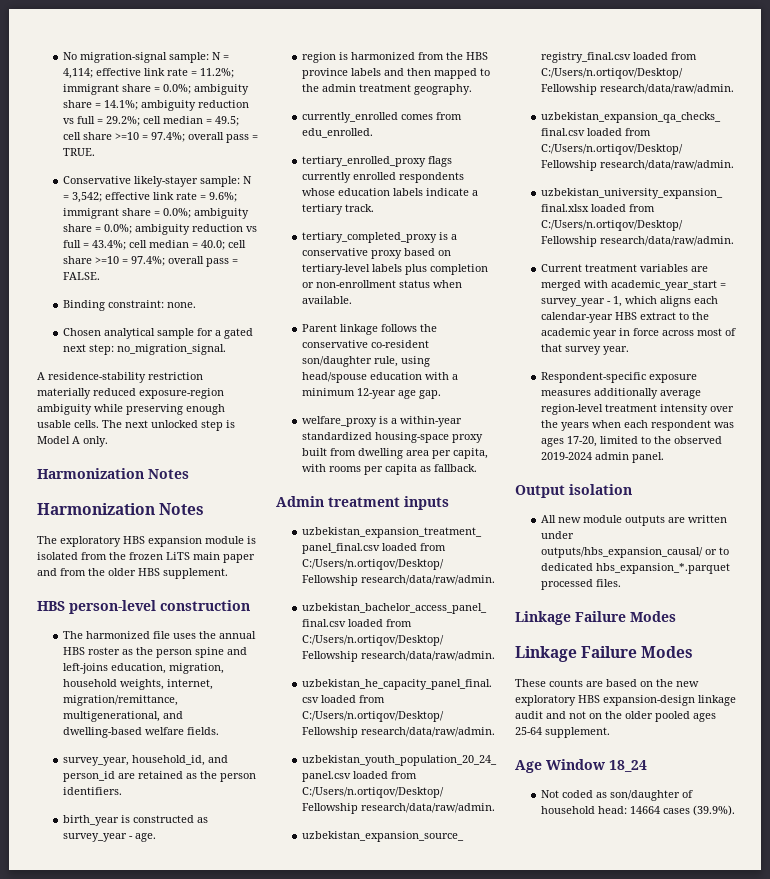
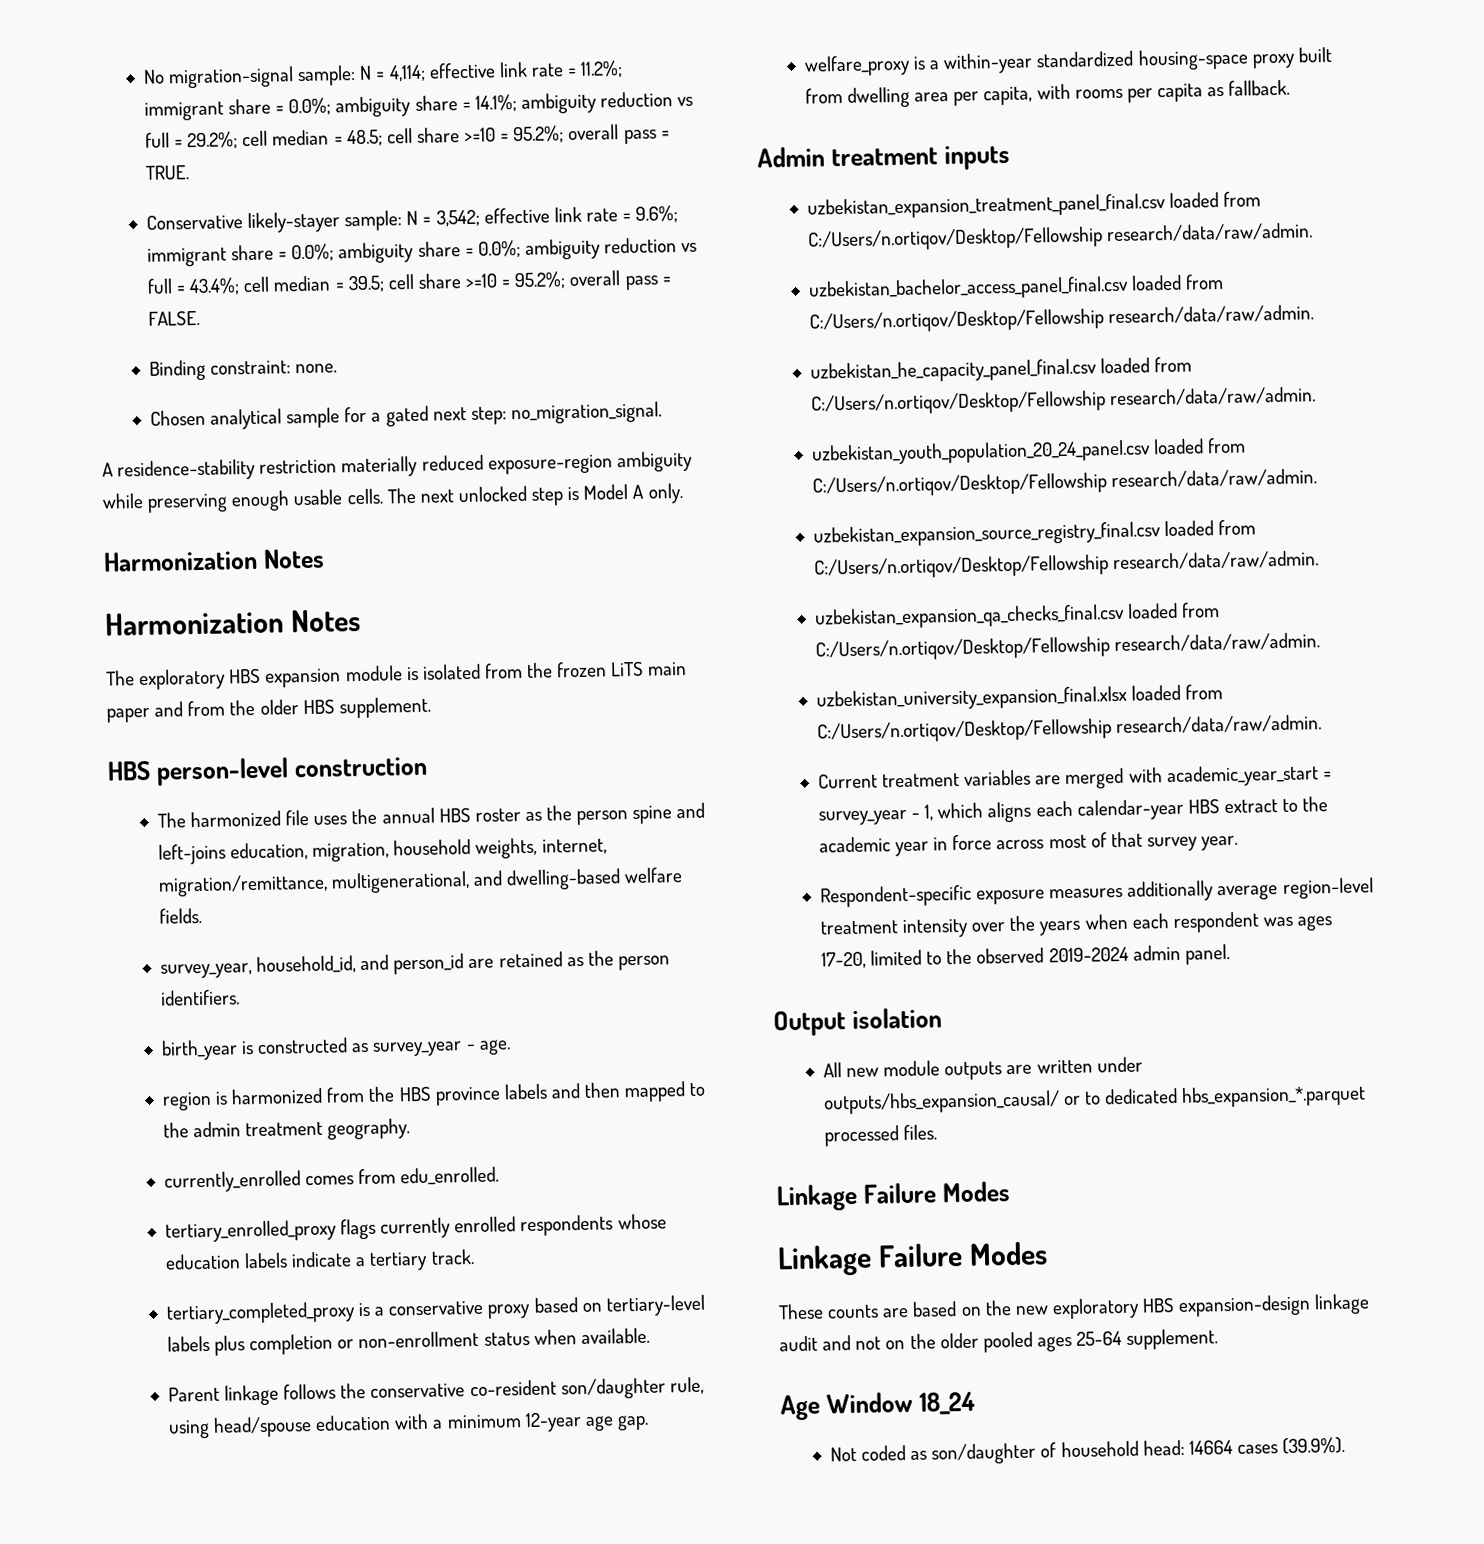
[214,116,239,126] [62,132,185,142] 49.5; cell share >=10 = 97.4%; -> [346,125,565,147] 48.5; cell share >=10 = 95.2%;
[200,240,246,250] [62,256,165,266] 40.0; cell share >=10 = 97.4%; -> [347,271,567,293] 39.5; cell share >=10 = 95.2%;

